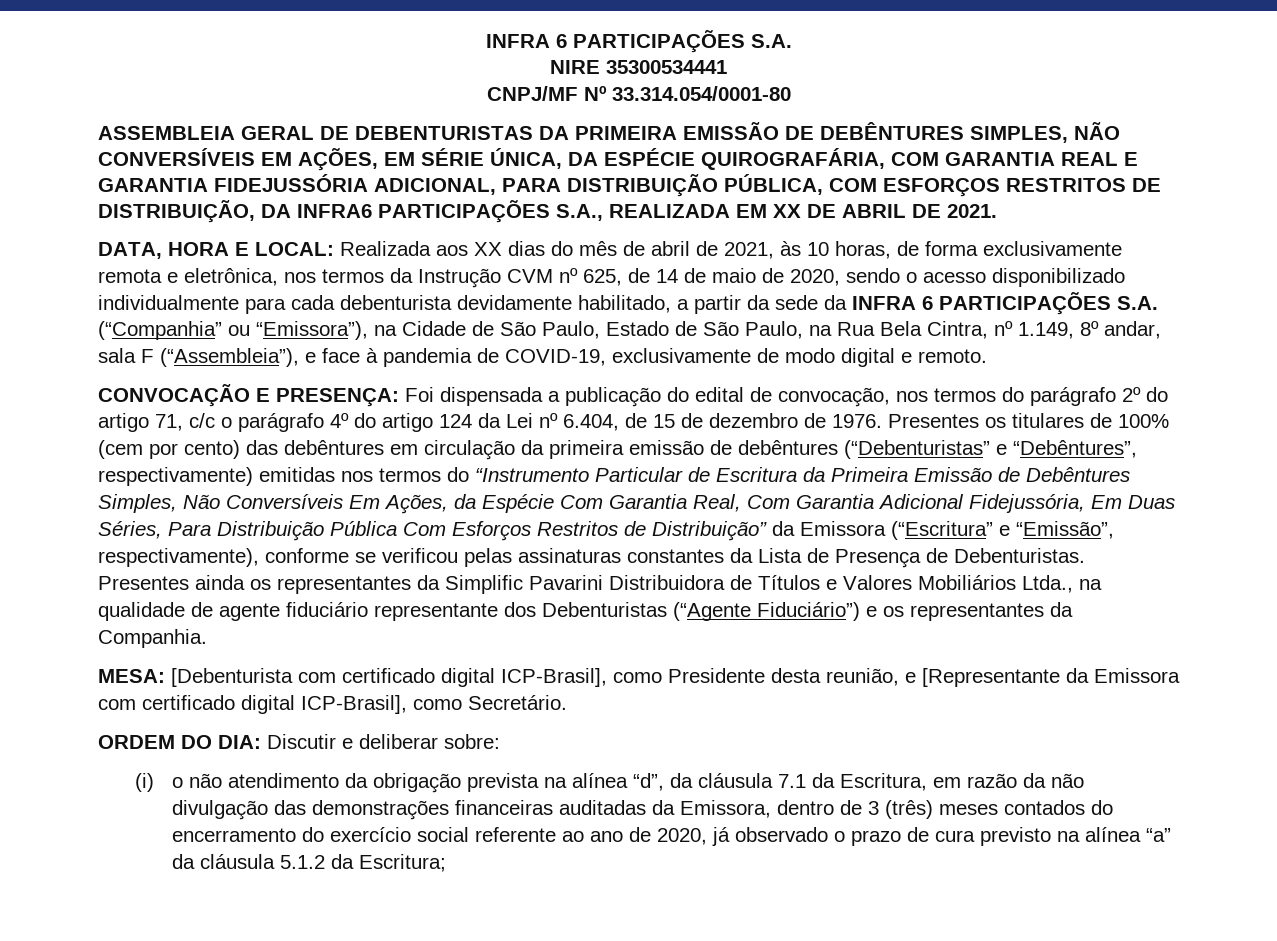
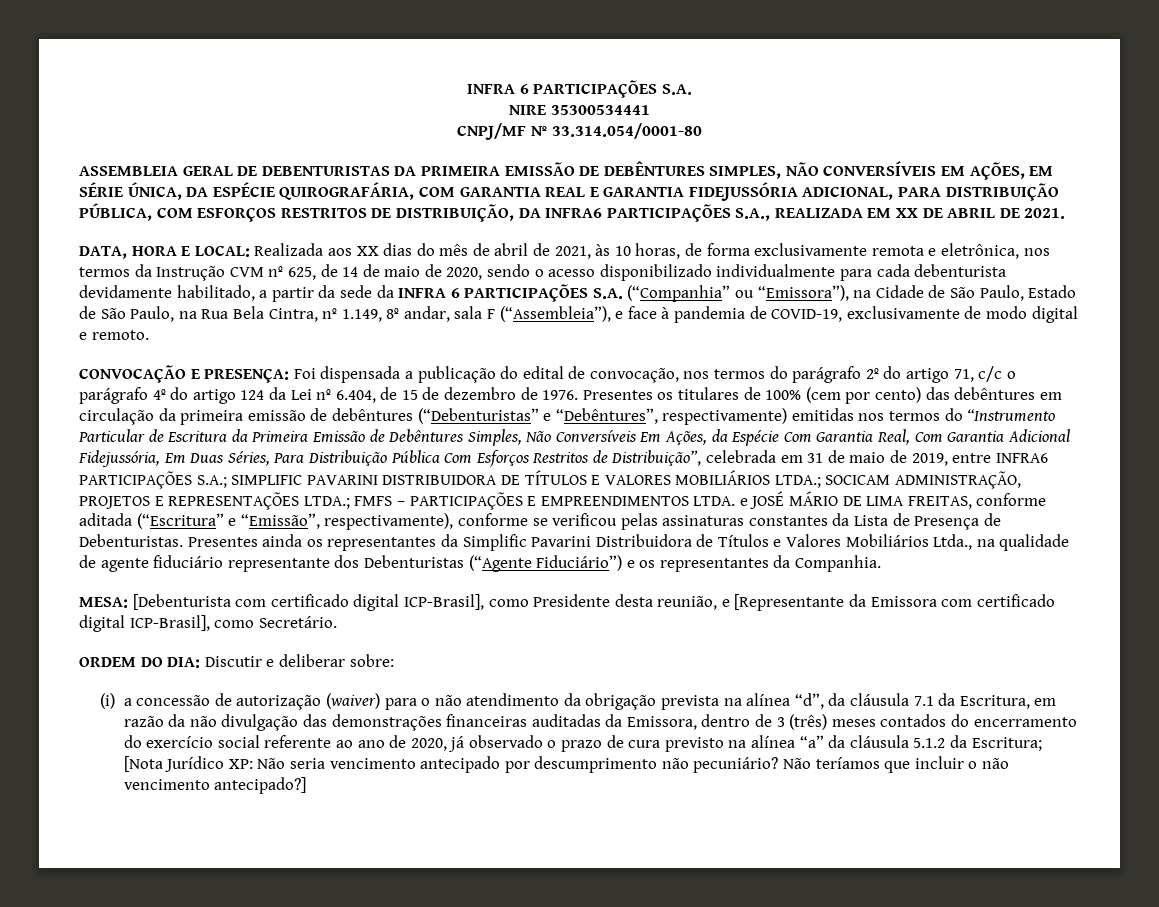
[652,521,886,541] Distribuição” da Emissora -> [611,450,1048,467] [79,470,1022,489] [79,491,1047,510] [79,513,132,526] Distribuição”, celebrada em 31 de maio de 2019, entre INFRA6 PARTICIPAÇÕES S.A.; SIMPLIFIC PAVARINI DISTRIBUIDORA DE TÍTULOS E VALORES MOBILIÁRIOS LTDA.; SOCICAM ADMINISTRAÇÃO, PROJETOS E REPRESENTAÇÕES LTDA.; FMFS – PARTICIPAÇÕES E EMPREENDIMENTOS LTDA. e JOSÉ MÁRIO DE LIMA FREITAS, conforme aditada
(154, 782) none -> [123,693,417,710] a concessão de autorização (waiver) para
(446, 863) none -> [123,756,1010,773] [123,777,307,794] [Nota Jurídico XP: Não seria vencimento antecipado por descumprimento não pecuniário? Não teríamos que incluir o não vencimento antecipado?]

